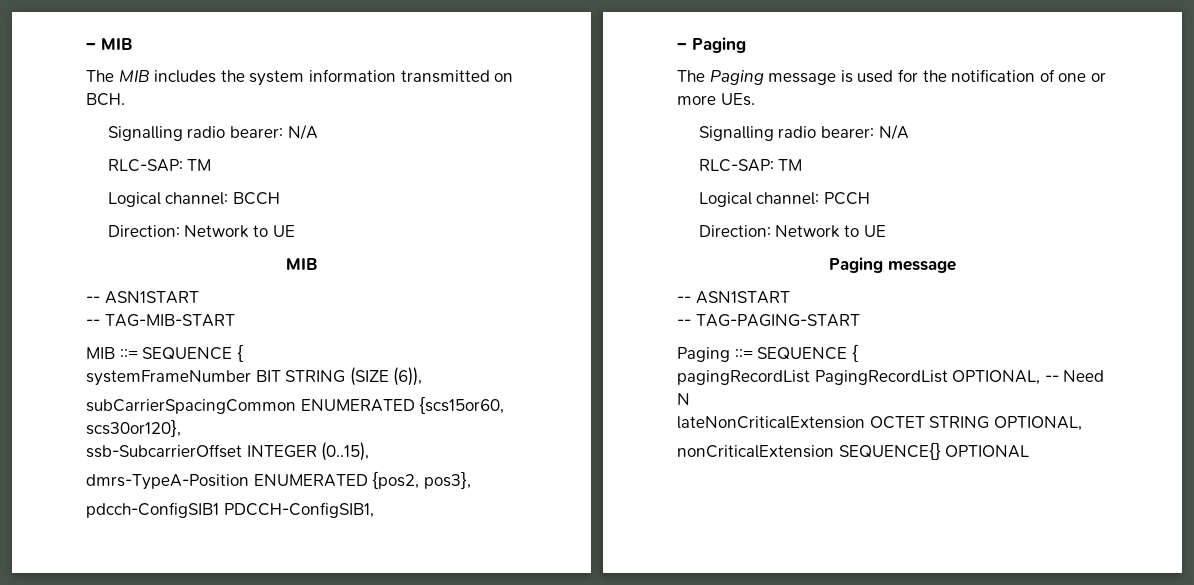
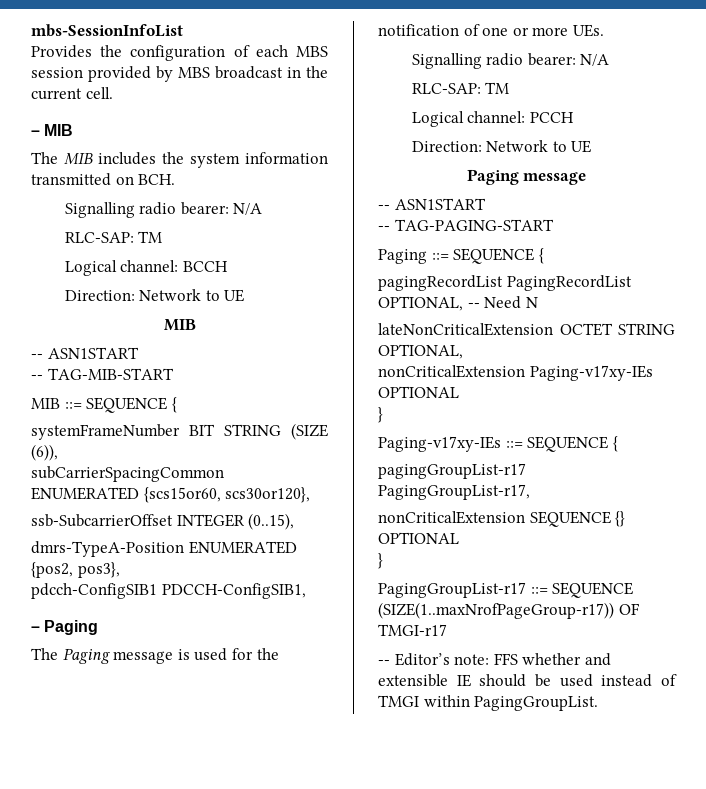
(86, 46) none -> [31,24,183,37] [31,45,328,61] [31,66,328,82] [31,87,113,100] mbs-SessionInfoList // Provides the configuration of each MBS session provided by MBS broadcast in the current cell. //
[838,442,1030,460] SEQUENCE{} OPTIONAL -> [529,365,653,381] [378,386,459,398] [378,407,383,423] [378,436,618,452] [378,463,526,479] [378,484,530,500] [378,511,626,527] [378,532,459,544] [378,553,383,569] [378,582,634,598] [378,602,640,619] [378,624,447,636] [378,653,611,666] [378,674,677,687] [378,695,599,711] Paging-v17xy-IEs OPTIONAL // } // Paging-v17xy-IEs ::= SEQUENCE { // pagingGroupList-r17 PagingGroupList-r17, // nonCriticalExtension SEQUENCE {} OPTIONAL // } // PagingGroupList-r17 ::= SEQUENCE (SIZE(1..maxNrofPageGroup-r17)) OF TMGI-r17 // -- Editor’s note: FFS whether and extensible IE should be used instead of TMGI within PagingGroupList.

